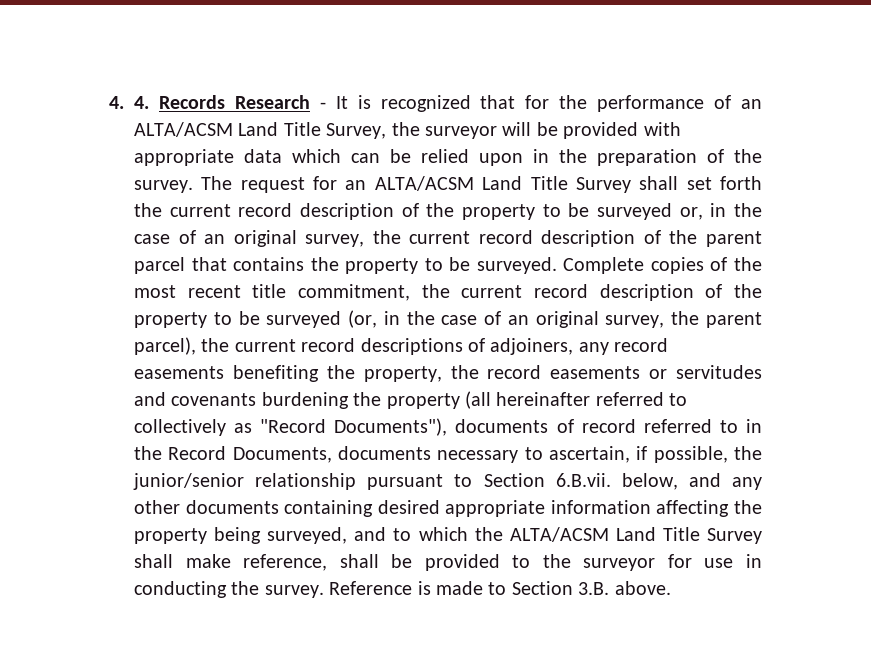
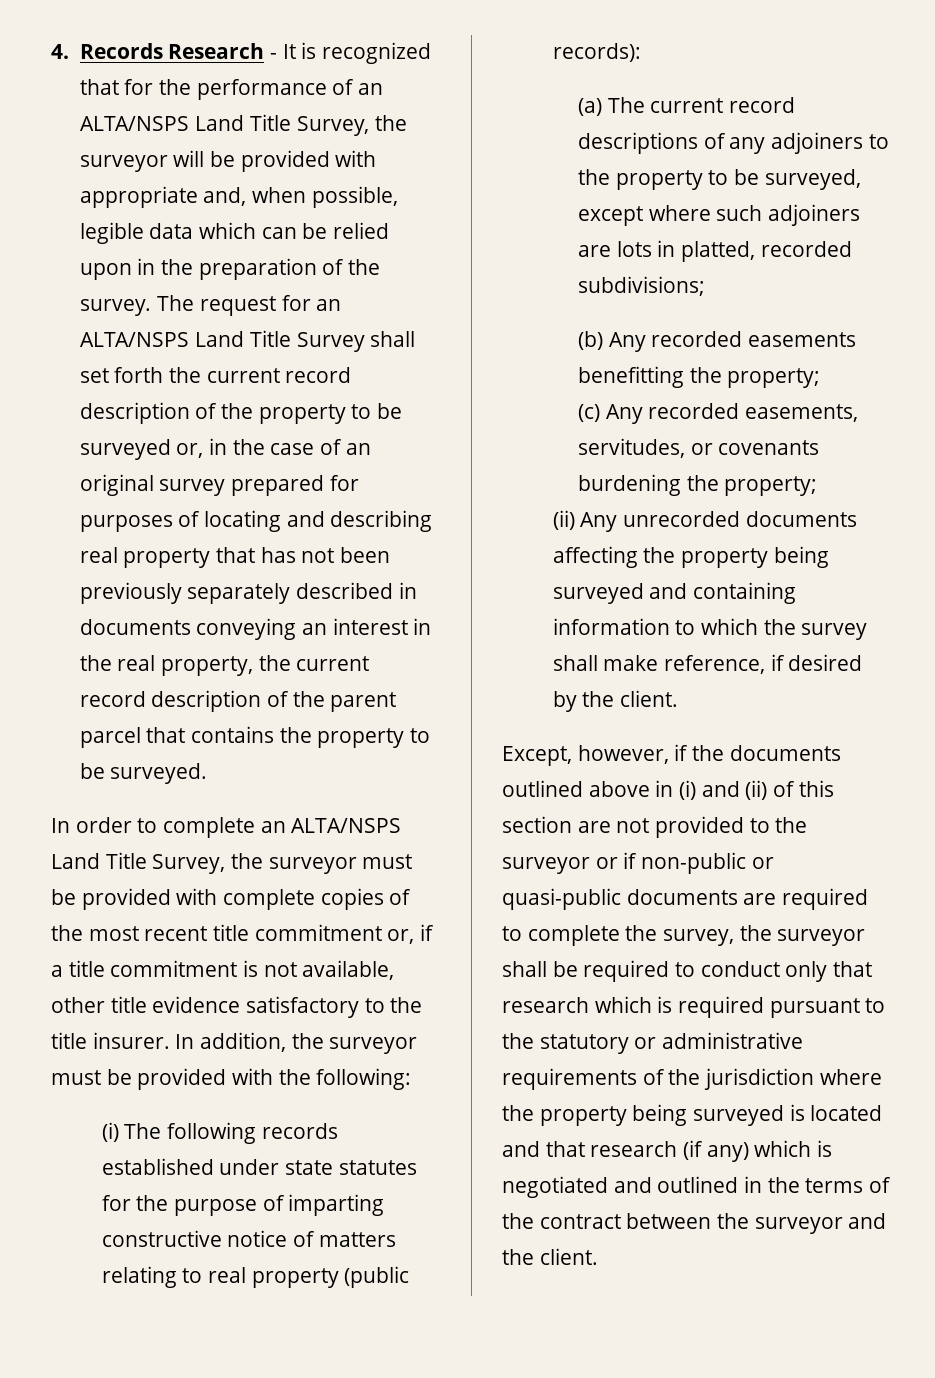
[109,96,149,109] 4. 4. -> [51,44,69,59] 4.
[134,122,233,137] ALTA/ACSM -> [79,116,190,131] ALTA/NSPS
(234, 157) none -> [203,186,398,208] [79,222,144,244] and, when possible, legible
[374,176,474,191] ALTA/ACSM -> [79,332,190,347] ALTA/NSPS
[305,234,365,247] survey, -> [159,475,359,496] [79,510,433,532] [79,547,390,568] [79,582,417,604] [79,618,432,640] [79,655,253,676] survey prepared for purposes of locating and describing real property that has not been previously separately described in documents conveying an interest in the real property,
[563,257,645,274] Complete -> [51,817,402,838] [51,852,413,874] [51,888,316,910] // In order to complete an ALTA/NSPS Land Title Survey, the surveyor must be provided with complete
[298,284,762,301] [134,310,762,328] [134,337,669,355] [134,365,762,382] [134,391,688,409] [134,418,762,436] [134,446,763,463] [133,473,762,490] [134,500,762,517] [134,527,763,544] [134,554,762,571] [134,581,671,598] commitment, the current record description of the property to be surveyed (or, in the case of an original survey, the parent parcel), the current record descriptions of adjoiners, any record easements benefiting the property, the record easements or servitudes and covenants burdening the property (all hereinafter referred to collectively as "Record Documents"), documents of record referred to in the Record Documents, documents necessary to ascertain, if possible, the junior/senior relationship pursuant to Section 6.B.vii. below, and any other documents containing desired appropriate information affecting the property being surveyed, and to which the ALTA/ACSM Land Title Survey shall make reference, shall be provided to the surveyor for use in conducting the survey. Reference is made to Section 3.B. above. -> [254,924,435,944] [51,960,395,980] [51,996,423,1018] [51,1032,418,1054] [51,1068,412,1090] [101,1122,338,1144] [101,1158,417,1175] [101,1194,385,1216] [101,1230,396,1247] [101,1266,410,1288] [552,43,641,62] [578,97,796,116] [578,132,889,154] [578,169,861,190] [578,204,861,226] [578,240,852,262] [578,276,706,296] [578,331,857,352] [578,366,821,388] [578,403,859,424] [578,438,820,458] [578,474,818,496] [552,510,857,532] [552,546,829,568] [552,582,797,604] [552,618,868,640] [552,654,863,674] [552,690,679,712] [502,744,841,766] [502,780,834,800] [502,816,808,838] [502,852,774,874] [502,888,869,910] [502,925,866,946] [502,960,873,982] [502,996,886,1018] [502,1032,804,1054] [502,1068,882,1090] [502,1104,883,1126] [502,1140,833,1162] [502,1176,892,1198] [502,1213,887,1234] [502,1248,598,1265] commitment or, if a title commitment is not available, other title evidence satisfactory to the title insurer. In addition, the surveyor must be provided with the following: // (i) The following records established under state statutes for the purpose of imparting constructive notice of matters relating to real property (public records): // (a) The current record descriptions of any adjoiners to the property to be surveyed, except where such adjoiners are lots in platted, recorded subdivisions; // (b) Any recorded easements benefitting the property; // (c) Any recorded easements, servitudes, or covenants burdening the property; // (ii) Any unrecorded documents affecting the property being surveyed and containing information to which the survey shall make reference, if desired by the client. // Except, however, if the documents outlined above in (i) and (ii) of this section are not provided to the surveyor or if non-public or quasi-public documents are required to complete the survey, the surveyor shall be required to conduct only that research which is required pursuant to the statutory or administrative requirements of the jurisdiction where the property being surveyed is located and that research (if any) which is negotiated and outlined in the terms of the contract between the surveyor and the client.

